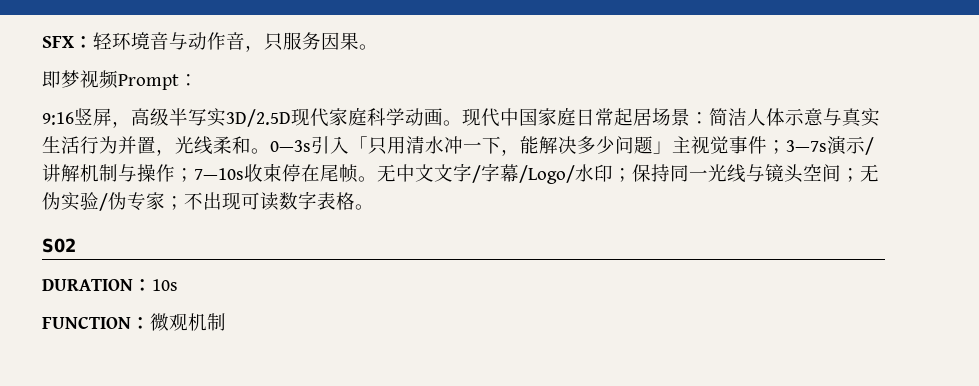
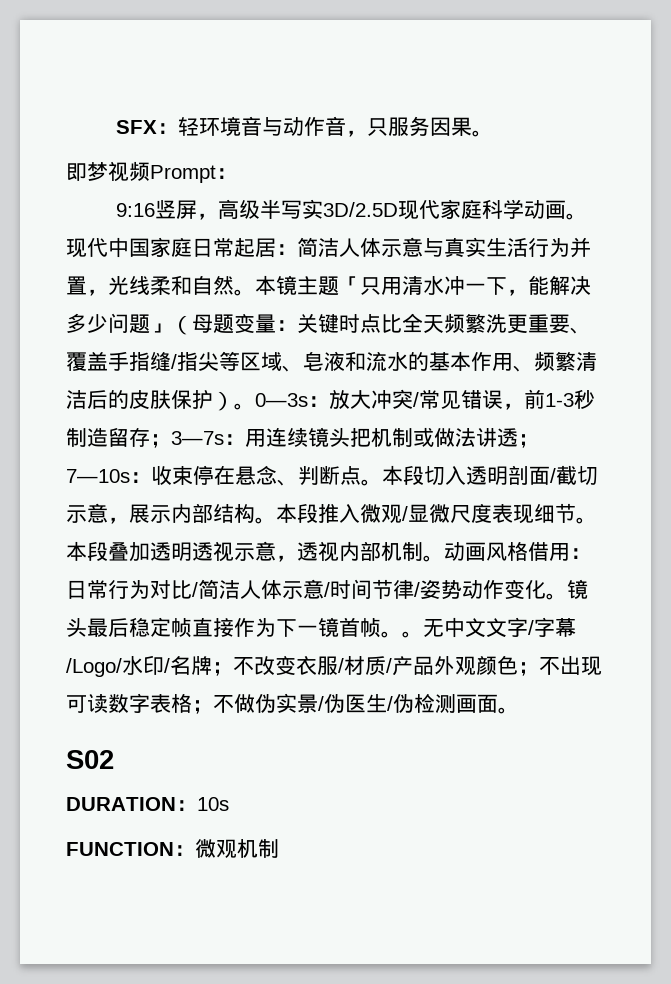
[652,108,690,126] 场景 -> (276, 248) none
[251,136,349,154] 。0—3s引入 -> [192,275,339,296] 自然。本镜主题
[672,136,874,155] [42,163,358,183] 主视觉事件；3—7s演示/讲解机制与操作；7—10s收束停在尾帧 -> [171,313,591,335] [66,351,597,372] [66,389,595,411] [66,427,539,448] [66,465,598,486] [66,503,597,524] [66,541,591,562] [66,579,588,600] [66,617,402,638] （母题变量：关键时点比全天频繁洗更重要、覆盖手指缝/指尖等区域、皂液和流水的基本作用、频繁清洁后的皮肤保护）。0—3s：放大冲突/常见错误，前1-3秒制造留存；3—7s：用连续镜头把机制或做法讲透；7—10s：收束停在悬念、判断点。本段切入透明剖面/截切示意，展示内部结构。本段推入微观/显微尺度表现细节。本段叠加透明透视示意，透视内部机制。动画风格借用：日常行为对比/简洁人体示意/时间节律/姿势动作变化。镜头最后稳定帧直接作为下一镜首帧。
[613,164,879,183] [42,192,165,211] ；保持同一光线与镜头空间；无伪实验/伪专家 -> [164,655,518,676] /名牌；不改变衣服/材质/产品外观颜色
(355, 201) none -> [192,693,498,714] ；不做伪实景/伪医生/伪检测画面

